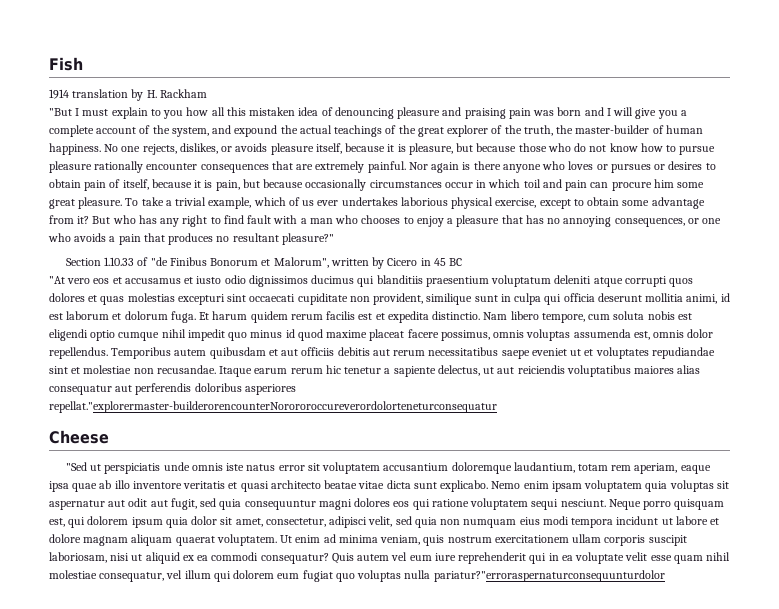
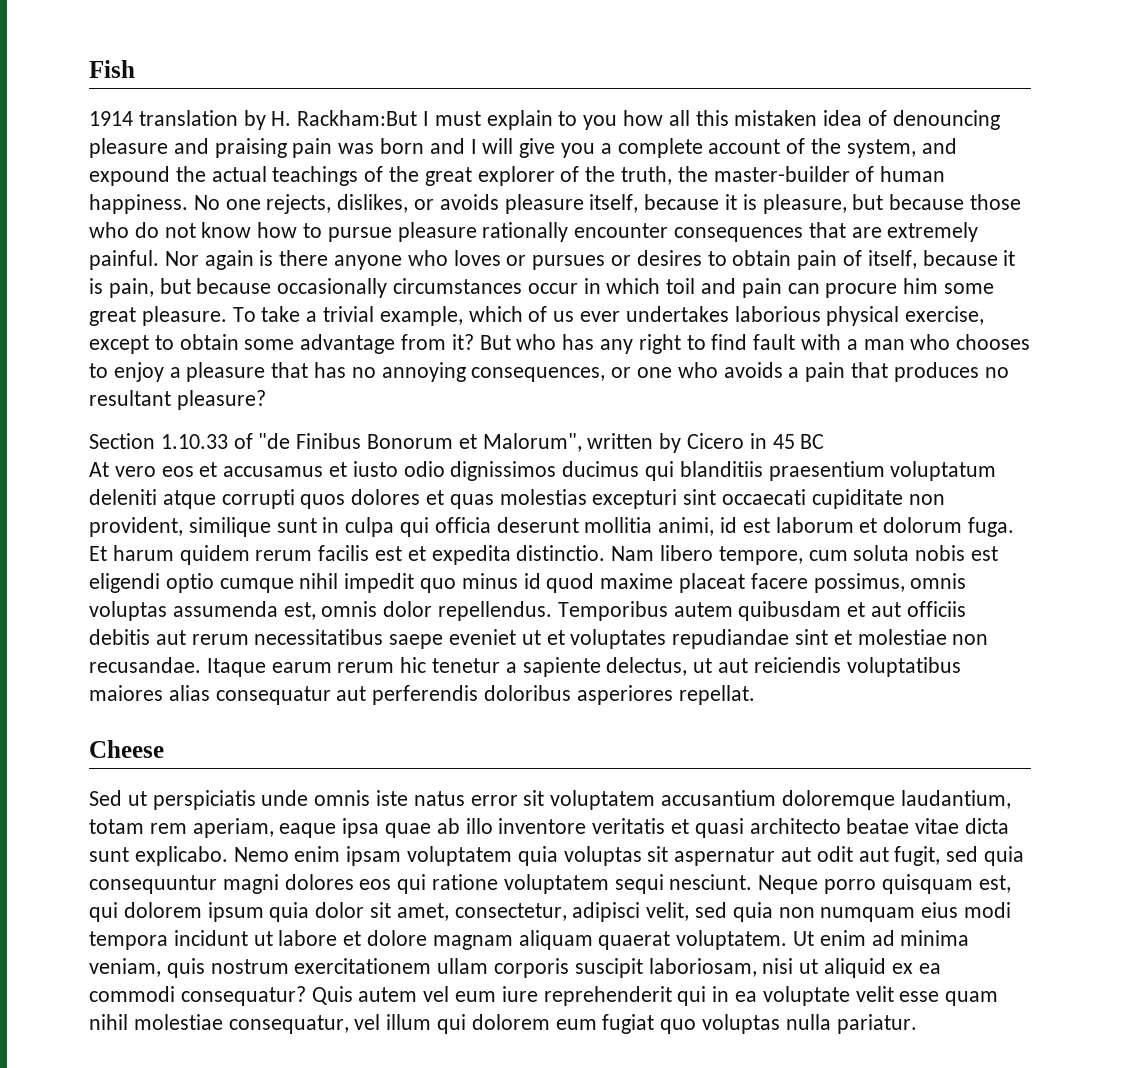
[159,89,207,98] [49,108,72,116] Rackham // "But -> [297,110,418,126] Rackham:But
[281,233,334,245] pleasure?" -> [176,390,266,410] pleasure?
[49,276,65,284] "At -> [89,462,109,477] At
[49,401,497,413] repellat."explorermaster-builderorencounterNorororoccureverordolorteneturconsequatur -> [678,685,755,705] repellat.
[65,462,87,471] "Sed -> [89,790,122,806] Sed
[433,570,665,582] pariatur?"erroraspernaturconsequunturdolor -> [836,1014,917,1034] pariatur.

